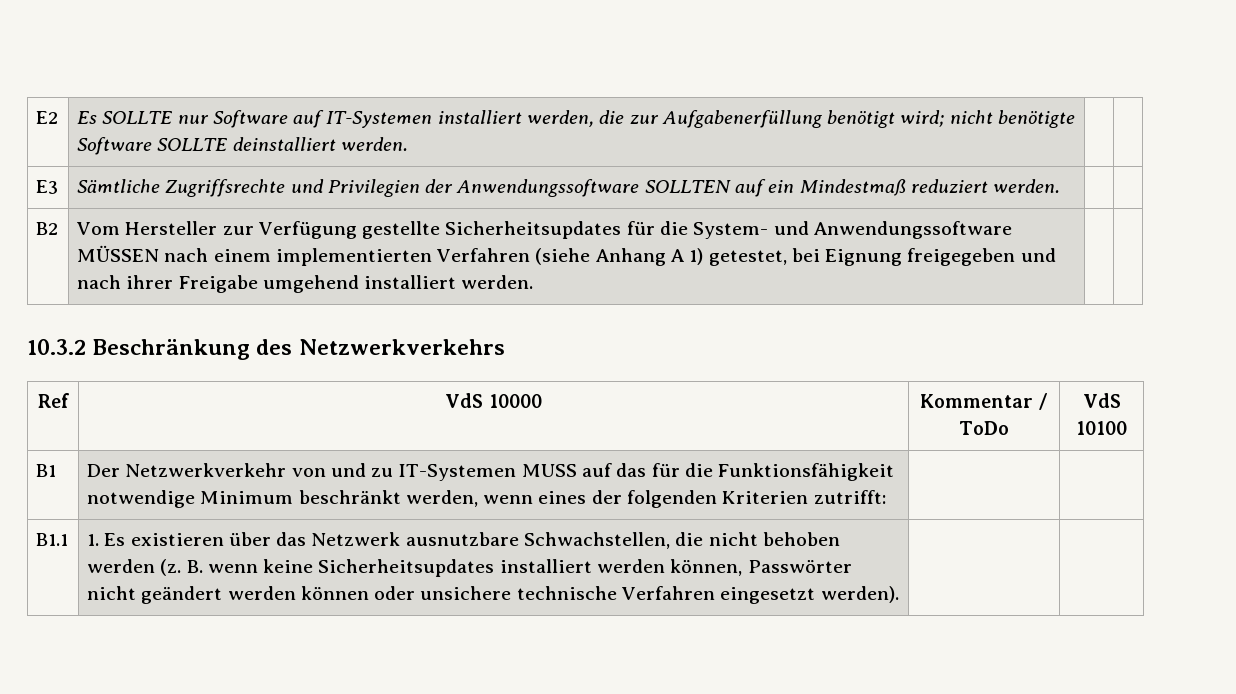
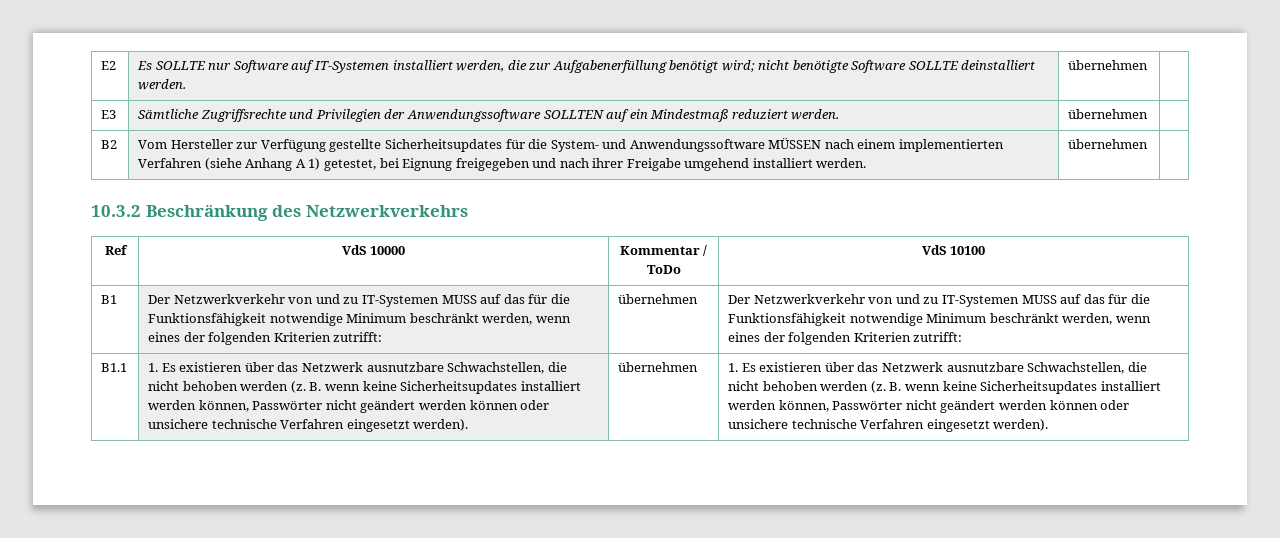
(408, 144) none -> [1068,60,1149,70] übernehmen
(1061, 186) none -> [1068,109,1149,119] übernehmen
(534, 282) none -> [1068,139,1149,149] übernehmen
(886, 497) | -> [618,294,699,304] [728,294,1150,307] [728,313,1151,326] [728,332,963,345] übernehmen | Der Netzwerkverkehr von und zu IT-Systemen MUSS auf das für die Funktionsfähigkeit notwendige Minimum beschränkt werden, wenn eines der folgenden Kriterien zutrifft:
(899, 594) | -> [618,362,699,372] [728,362,1147,374] [728,381,1161,394] [728,400,1130,413] [728,419,1049,432] übernehmen | 1. Es existieren über das Netzwerk ausnutzbare Schwachstellen, die nicht behoben werden (z. B. wenn keine Sicherheitsupdates installiert werden können, Passwörter nicht geändert werden können oder unsichere technische Verfahren eingesetzt werden).

